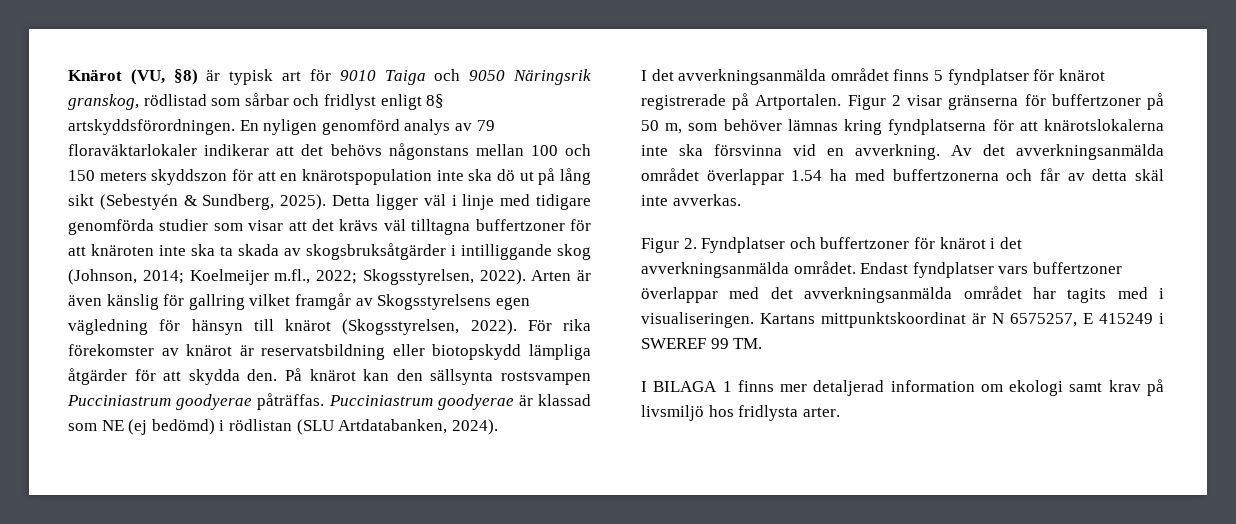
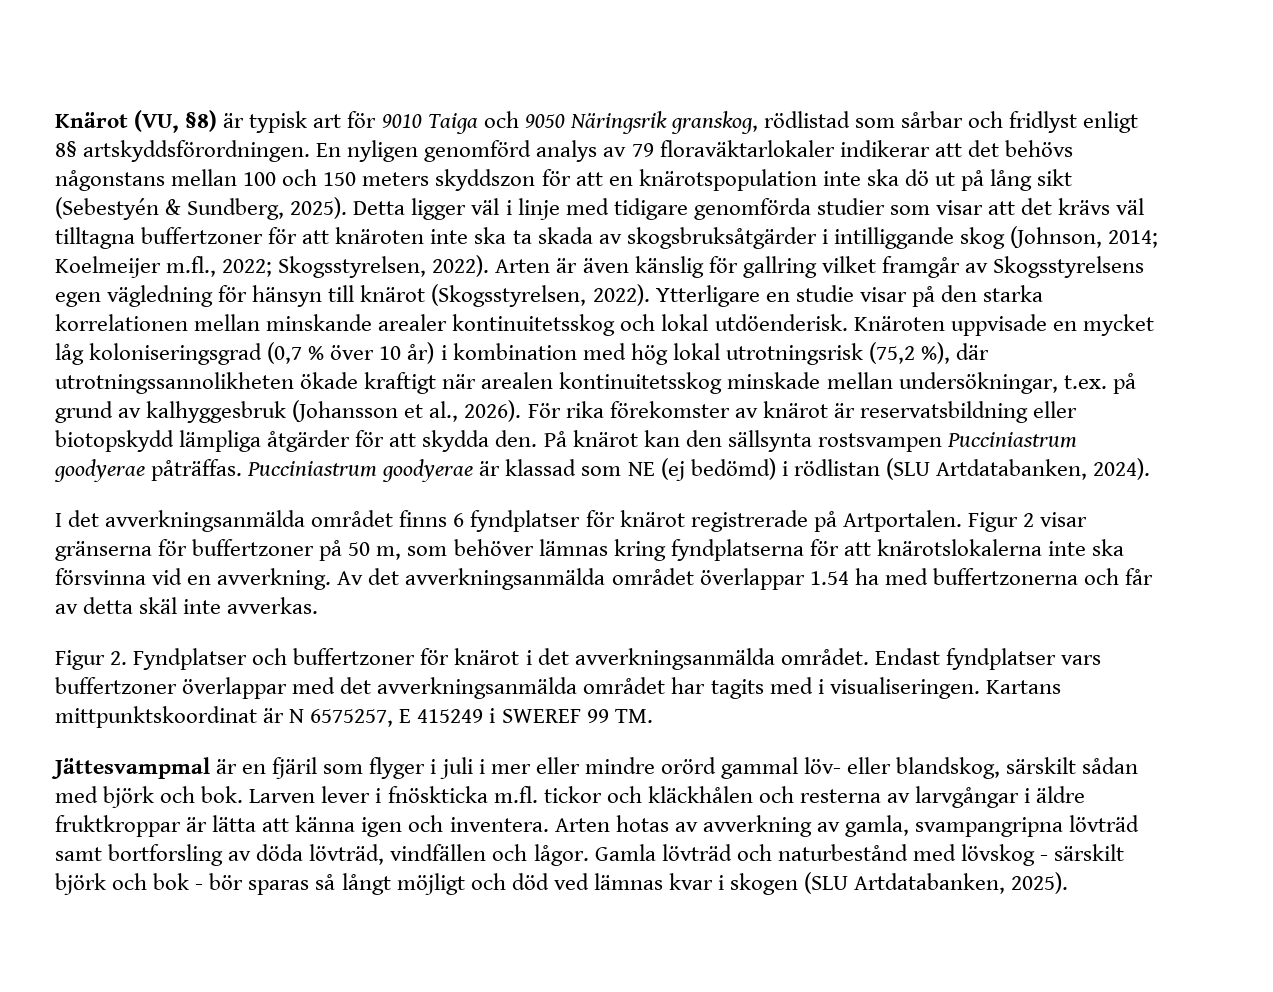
(517, 327) none -> [655,285,1044,307] [55,314,1154,336] [55,342,990,365] [55,372,1136,394] [55,400,522,423] Ytterligare en studie visar på den starka korrelationen mellan minskande arealer kontinuitetsskog och lokal utdöenderisk. Knäroten uppvisade en mycket låg koloniseringsgrad (0,7 % över 10 år) i kombination med hög lokal utrotningsrisk (75,2 %), där utrotningssannolikheten ökade kraftigt när arealen kontinuitetsskog minskade mellan undersökningar, t.ex. på grund av kalhyggesbruk (Johansson et al., 2026).
[933,70,943,81] 5 -> [453,513,465,527] 6
[641,379,1164,396] [641,405,840,421] I BILAGA 1 finns mer detaljerad information om ekologi samt krav på livsmiljö hos fridlysta arter. -> [51,757,1139,779] [55,786,1086,808] [55,815,1140,837] [55,844,1125,866] [55,872,1069,895] Jättesvampmal är en fjäril som flyger i juli i mer eller mindre orörd gammal löv- eller blandskog, särskilt sådan med björk och bok. Larven lever i fnöskticka m.fl. tickor och kläckhålen och resterna av larvgångar i äldre fruktkroppar är lätta att känna igen och inventera. Arten hotas av avverkning av gamla, svampangripna lövträd samt bortforsling av döda lövträd, vindfällen och lågor. Gamla lövträd och naturbestånd med lövskog - särskilt björk och bok - bör sparas så långt möjligt och död ved lämnas kvar i skogen (SLU Artdatabanken, 2025).

